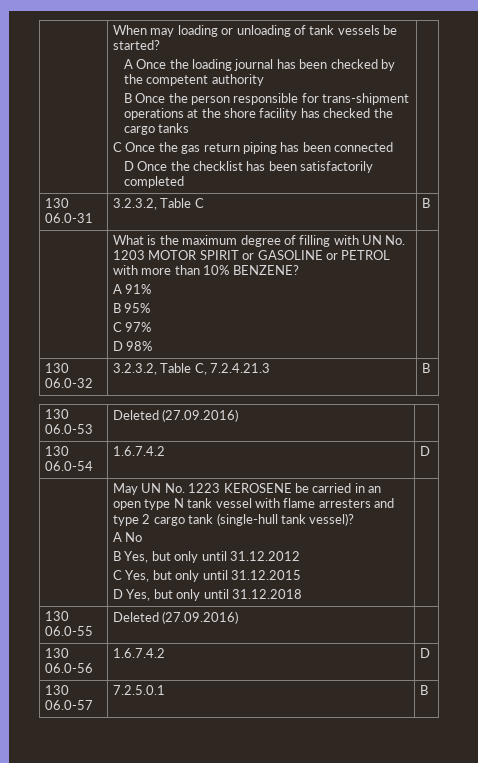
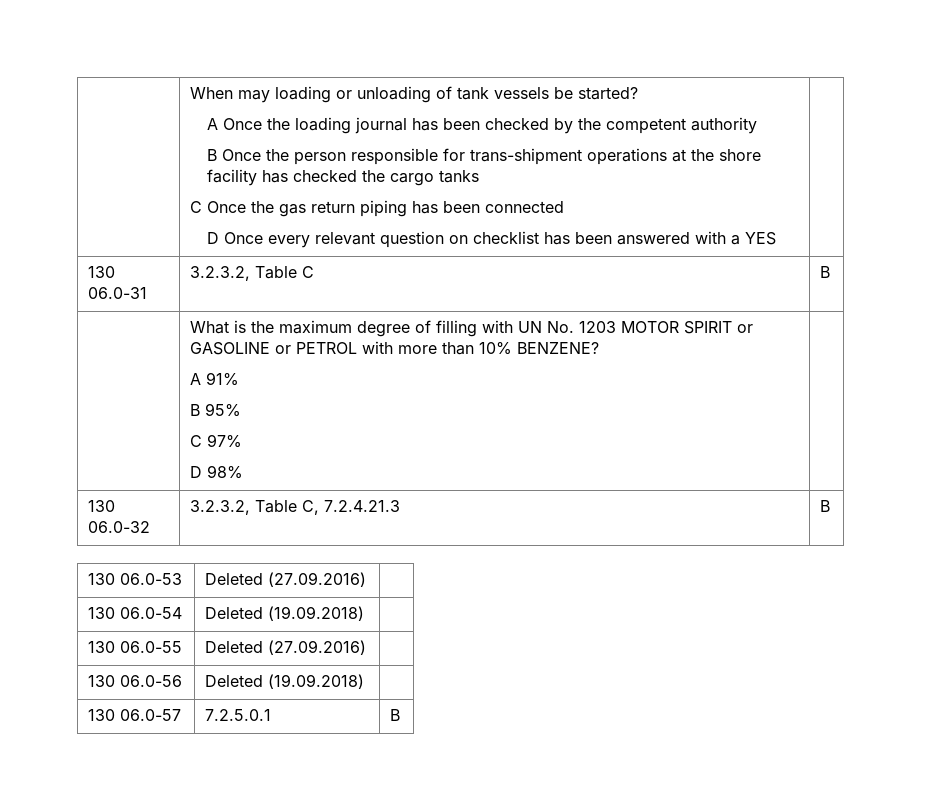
[170,161,374,173] [123,176,184,188] the checklist has been satisfactorily completed -> [267,231,776,248] every relevant question on checklist has been answered with a YES
[113,446,166,456] [420,446,431,456] [113,483,382,495] [113,498,395,510] [113,513,355,526] [113,532,143,542] [113,551,300,563] [113,570,301,582] [113,589,302,601] 1.6.7.4.2 | D // | May UN No. 1223 KEROSENE be carried in an open type N tank vessel with flame arresters and type 2 cargo tank (single-hull tank vessel)? // A No // B Yes, but only until 31.12.2012 // C Yes, but only until 31.12.2015 // D Yes, but only until 31.12.2018 -> [205,606,365,621] Deleted (19.09.2018)
[113,648,166,658] [420,648,431,658] 1.6.7.4.2 | D -> [205,674,365,689] Deleted (19.09.2018) |

